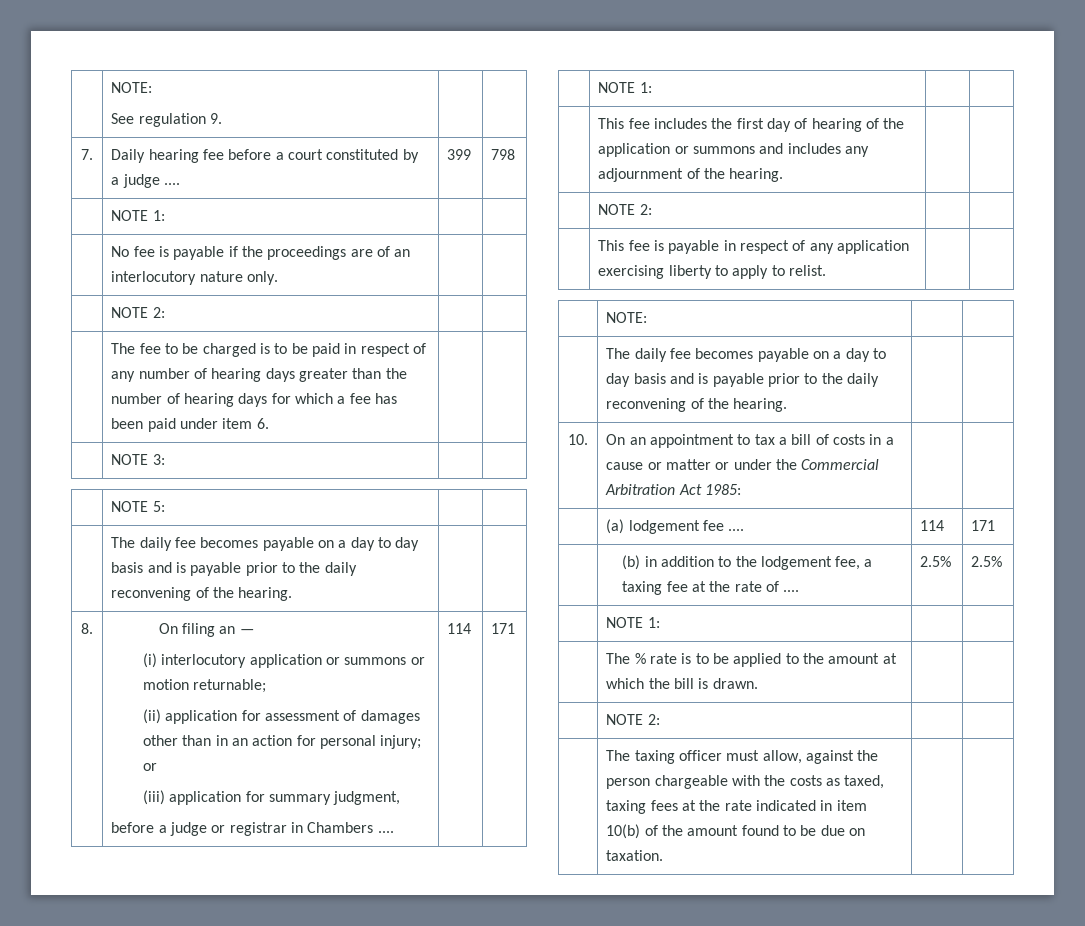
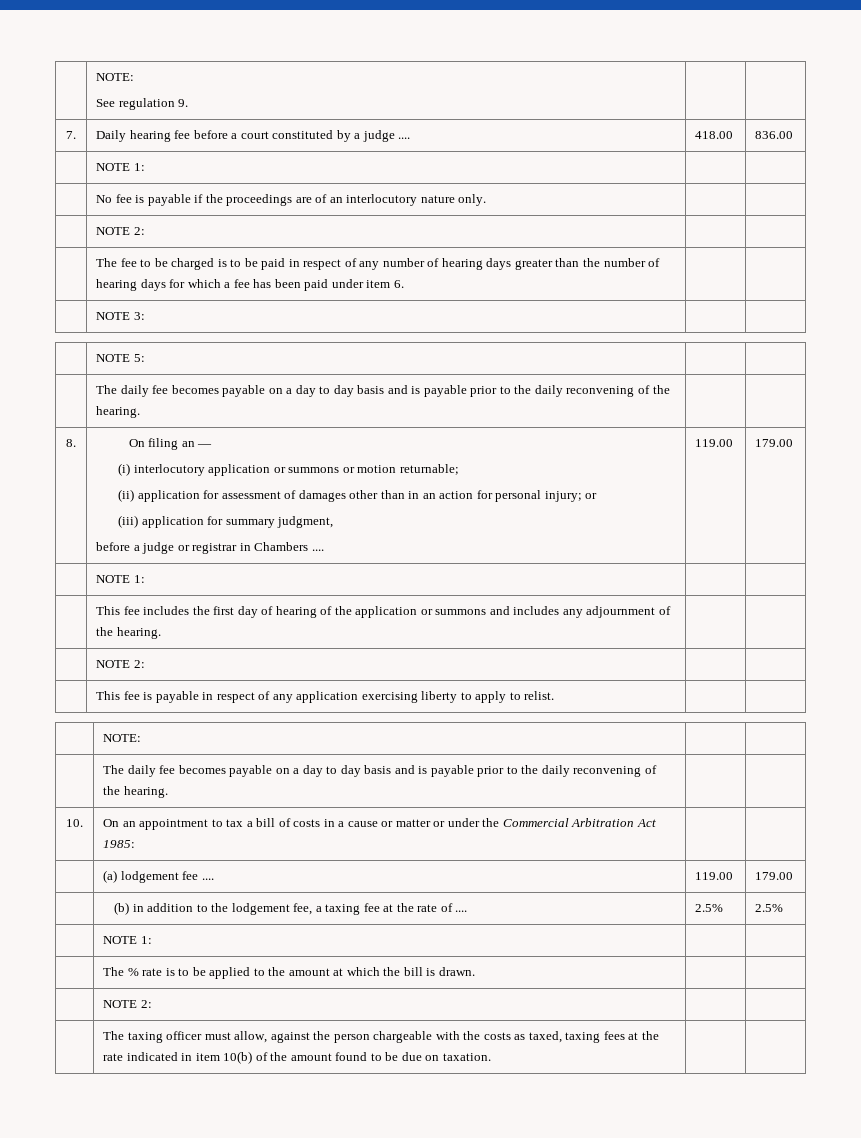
[447,149,472,160] [491,149,516,160] 399 | 798 -> [695,131,734,139] [755,131,794,139] 418.00 | 836.00
[447,623,472,634] [491,623,516,634] 114 | 171 -> [695,439,734,447] [755,439,794,447] 119.00 | 179.00
[920,520,945,531] [971,520,996,531] 114 | 171 -> [695,872,734,880] [755,872,794,880] 119.00 | 179.00

